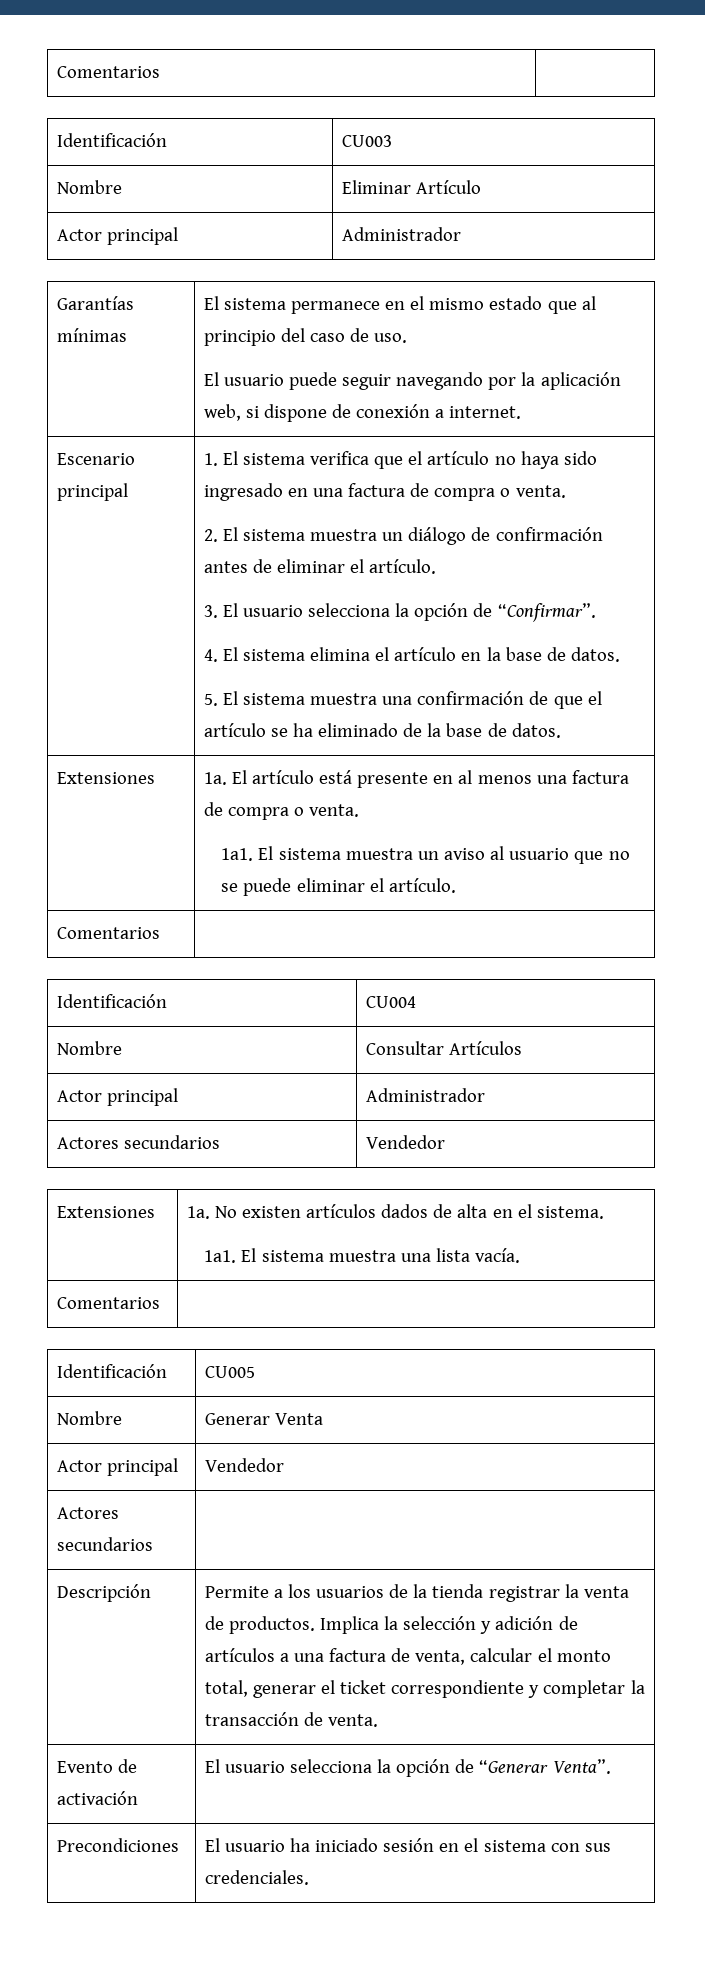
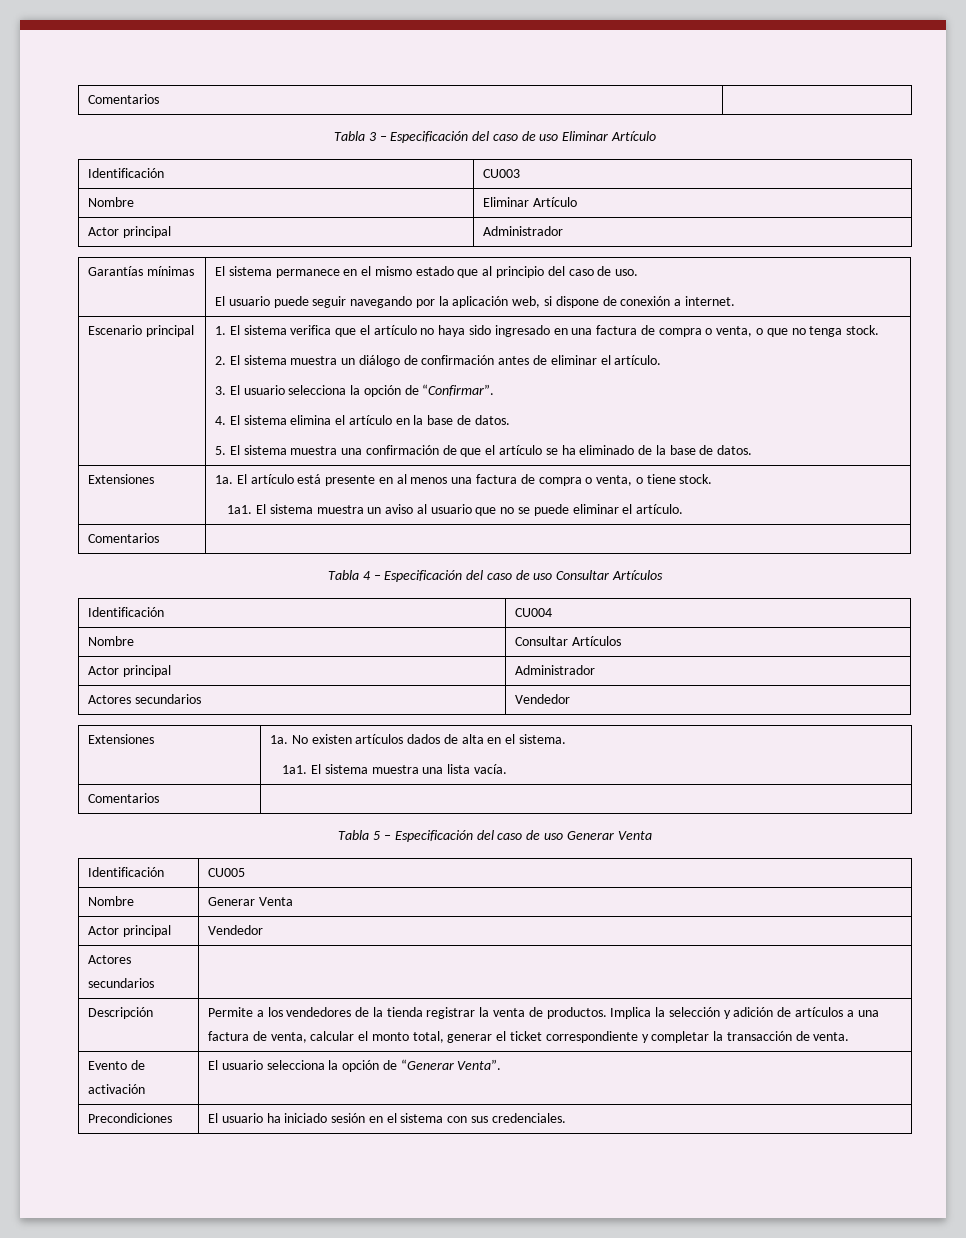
[56,66,160,78] Comentarios | -> [87,94,159,104] [333,131,657,143] Comentarios | // Tabla 3 – Especificación del caso de uso Eliminar Artículo
[515,485,566,498] venta. -> [716,325,880,337] venta, o que no tenga stock.
[309,804,360,817] venta. -> [596,474,713,486] venta, o tiene stock.
(160, 933) none -> [327,570,664,582] // Tabla 4 – Especificación del caso de uso Consultar Artículos
(160, 1303) none -> [338,830,652,842] // Tabla 5 – Especificación del caso de uso Generar Venta
[316,1586,385,1598] usuarios -> [286,1007,352,1017] vendedores

